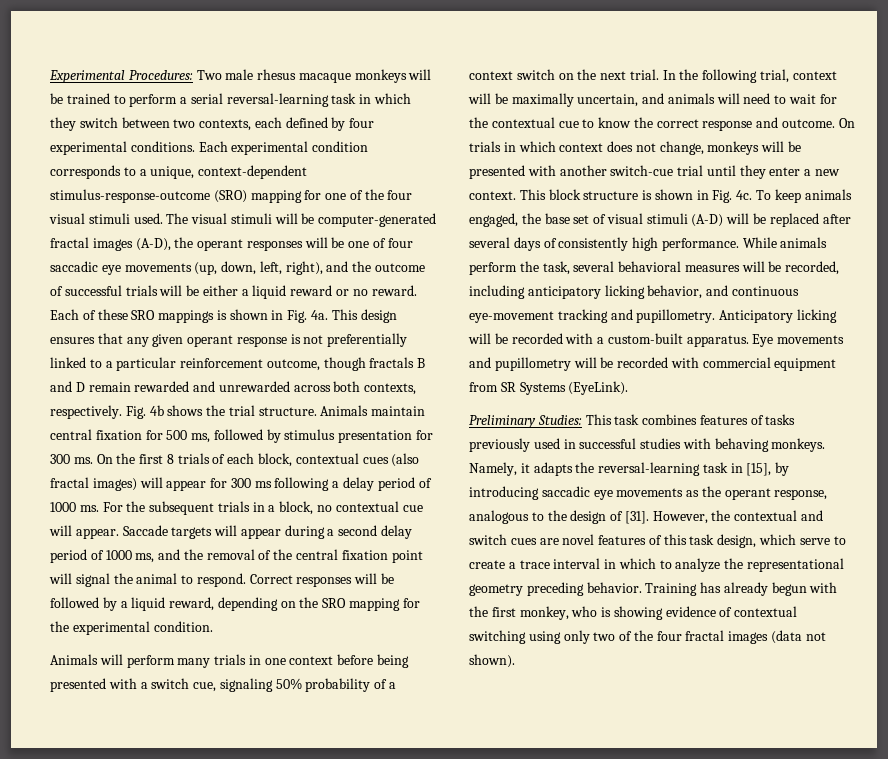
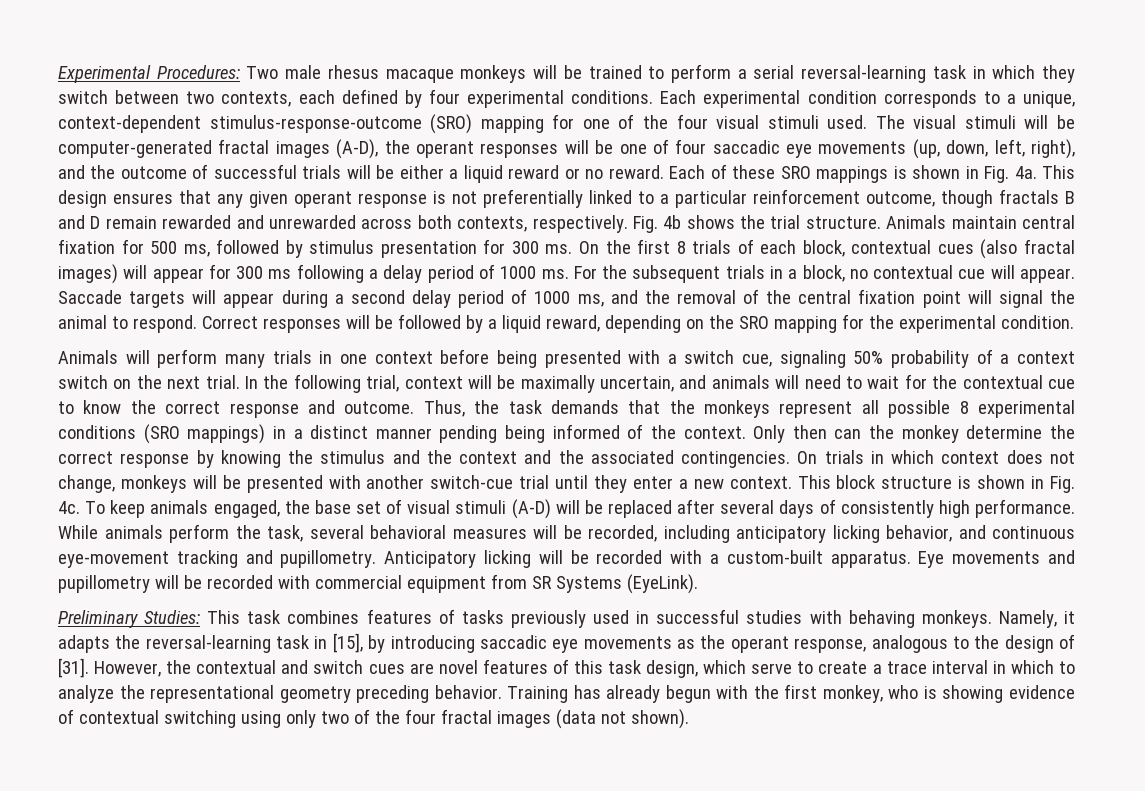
(836, 123) none -> [423,400,1076,418] [58,424,1076,444] [58,450,791,468] Thus, the task demands that the monkeys represent all possible 8 experimental conditions (SRO mappings) in a distinct manner pending being informed of the context. Only then can the monkey determine the correct response by knowing the stimulus and the context and the associated contingencies.

